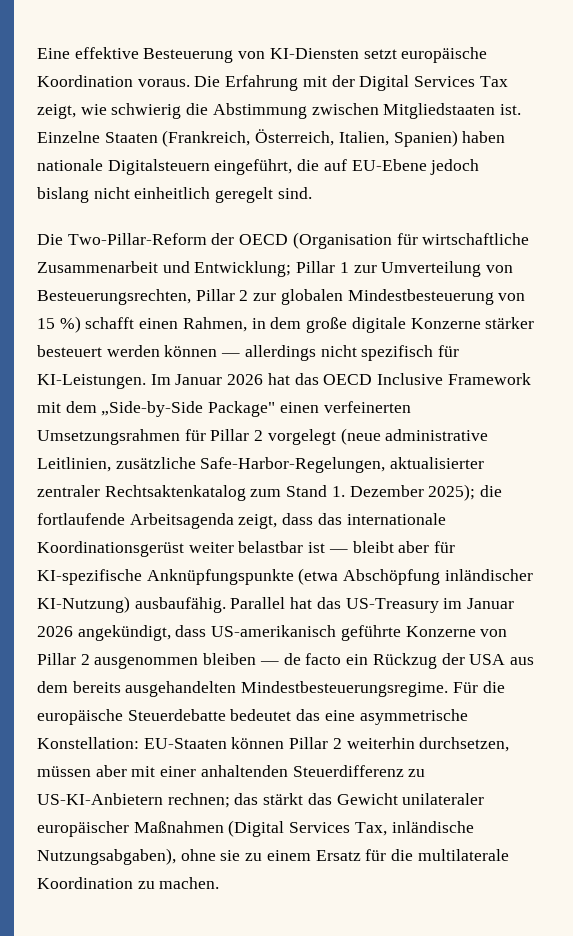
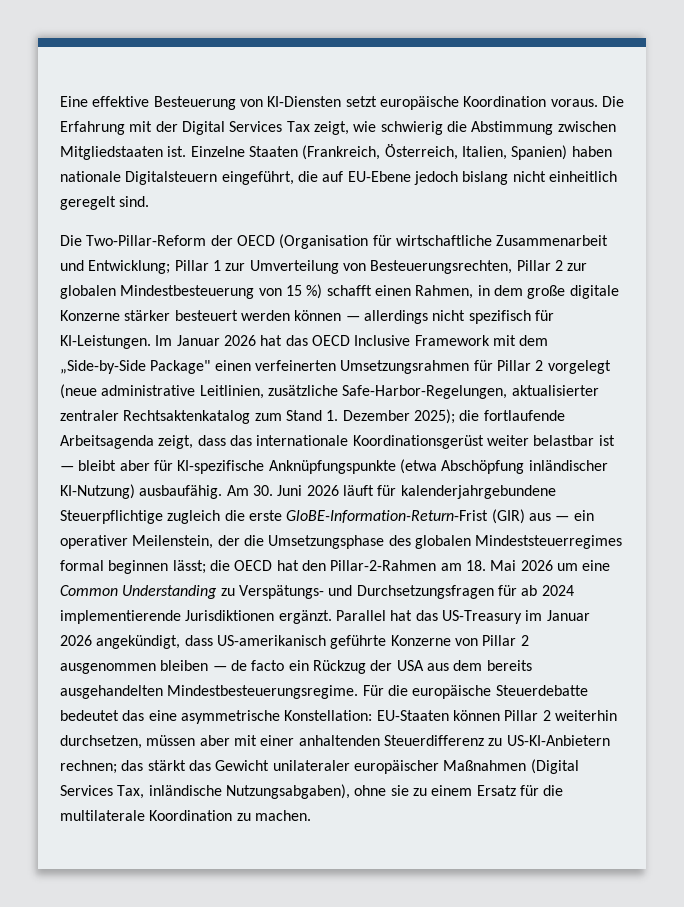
(226, 605) none -> [226,485,556,499] [60,509,594,524] [60,535,623,549] [60,560,611,574] [60,585,574,599] [60,610,332,624] Am 30. Juni 2026 läuft für kalenderjahrgebundene Steuerpflichtige zugleich die erste GloBE-Information-Return-Frist (GIR) aus — ein operativer Meilenstein, der die Umsetzungsphase des globalen Mindeststeuerregimes formal beginnen lässt; die OECD hat den Pillar-2-Rahmen am 18. Mai 2026 um eine Common Understanding zu Verspätungs- und Durchsetzungsfragen für ab 2024 implementierende Jurisdiktionen ergänzt.

